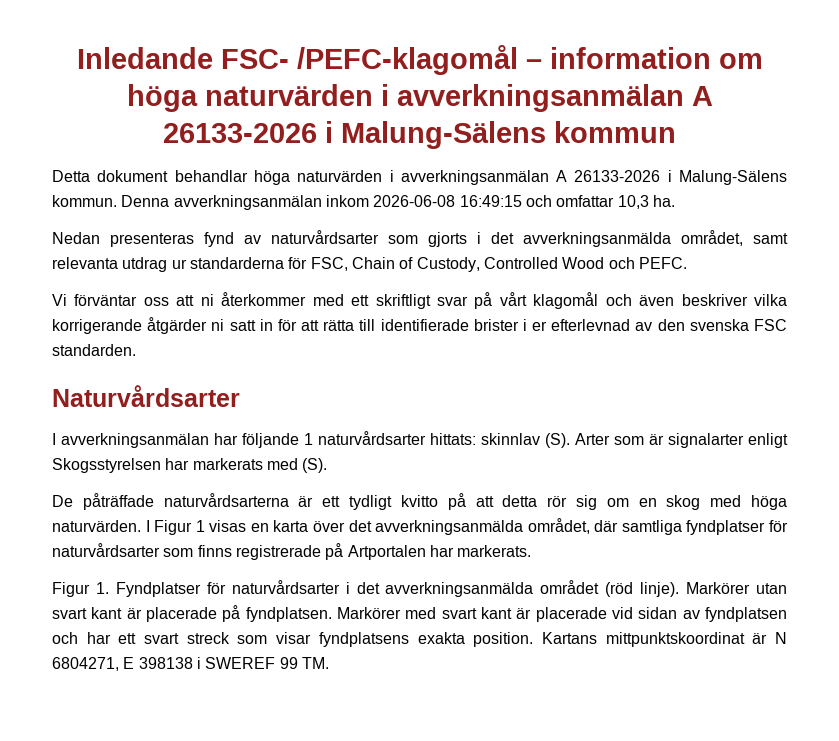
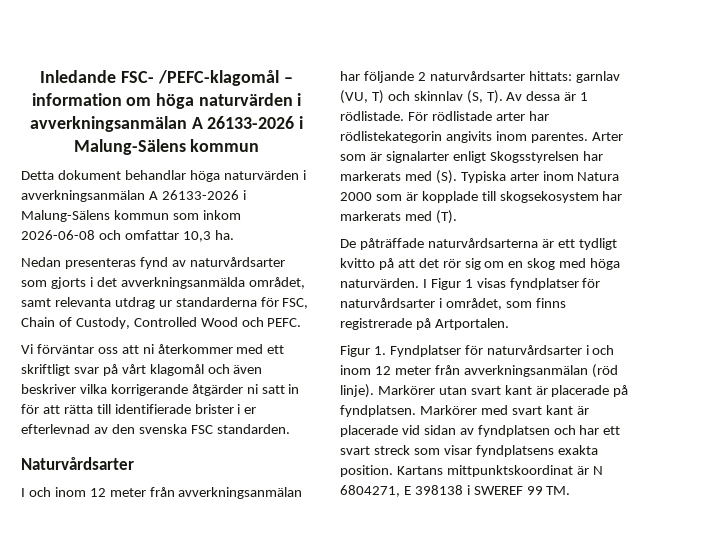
[52,195,322,210] kommun. Denna avverkningsanmälan -> [113,210,199,220] kommun som
[459,195,522,207] 16:49:15 -> (95, 235) none
(56, 439) none -> [28,487,175,497] och inom 12 meter från
[304,433,313,445] 1 -> [417,72,426,81] 2
[481,433,570,448] skinnlav (S). -> [575,71,620,83] [340,90,589,104] [340,111,549,121] [340,131,588,143] garnlav (VU, T) och skinnlav (S, T). Av dessa är 1 rödlistade. För rödlistade arter har rödlistekategorin angivits inom parentes.
(328, 465) none -> [460,171,620,183] [340,191,623,203] [340,210,457,224] Typiska arter inom Natura 2000 som är kopplade till skogsekosystem har markerats med (T).
[502,495,538,507] detta -> [418,258,439,268] det
[250,518,682,535] en karta över det avverkningsanmälda området, där samtliga -> (506, 283) none
(160, 550) none -> [438,298,502,310] i området,
[347,545,532,560] Artportalen har markerats. -> [434,318,509,330] Artportalen.
[356,580,600,597] det avverkningsanmälda området -> [592,345,615,355] [340,365,588,377] och inom 12 meter från avverkningsanmälan

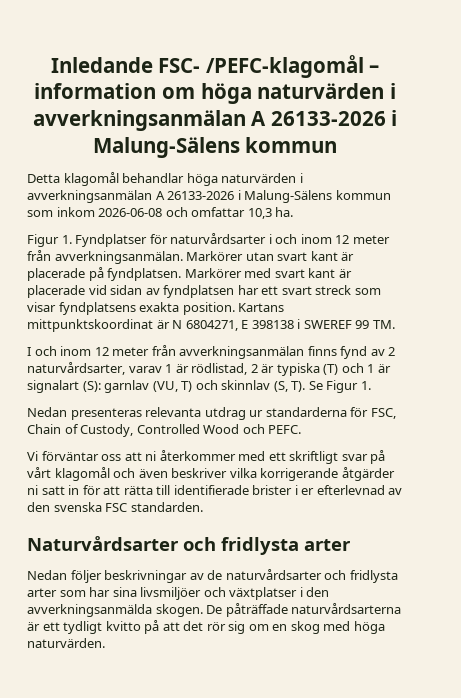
[57,170,121,180] dokument -> [63,172,119,186] klagomål
[21,257,285,269] [21,277,305,289] [21,298,51,307] Nedan presenteras fynd av naturvårdsarter som gjorts i det avverkningsanmälda området, samt -> [27,233,390,247] [27,250,355,264] [27,267,352,281] [27,285,381,298] [27,302,285,315] [27,319,395,332] [27,345,396,359] [27,362,391,376] [27,380,371,393] [27,407,142,420] Figur 1. Fyndplatser för naturvårdsarter i och inom 12 meter från avverkningsanmälan. Markörer utan svart kant är placerade på fyndplatsen. Markörer med svart kant är placerade vid sidan av fyndplatsen har ett svart streck som visar fyndplatsens exakta position. Kartans mittpunktskoordinat är N 6804271, E 398138 i SWEREF 99 TM. // I och inom 12 meter från avverkningsanmälan finns fynd av 2 naturvårdsarter, varav 1 är rödlistad, 2 är typiska (T) och 1 är signalart (S): garnlav (VU, T) och skinnlav (S, T). Se Figur 1. // Nedan presenteras
[21,487,303,499] [340,71,620,83] [340,90,589,104] [340,111,549,121] [340,131,623,143] [340,151,603,163] [340,170,620,184] [340,191,623,203] [340,210,457,224] // I och inom 12 meter från avverkningsanmälan har följande 2 naturvårdsarter hittats: garnlav (VU, T) och skinnlav (S, T). Av dessa är 1 rödlistade. För rödlistade arter har rödlistekategorin angivits inom parentes. Arter som är signalarter enligt Skogsstyrelsen har markerats med (S). Typiska arter inom Natura 2000 som är kopplade till skogsekosystem har markerats med (T). // -> [183,537,351,555] [27,569,398,583] [27,587,330,600] [27,604,203,617] och fridlysta arter // Nedan följer beskrivningar av de naturvårdsarter och fridlysta arter som har sina livsmiljöer och växtplatser i den avverkningsanmälda skogen.
[422,278,601,290] [340,298,566,310] [340,318,509,330] [340,345,615,357] [340,364,618,378] [340,384,629,398] [340,405,589,417] [340,425,621,437] [340,445,598,457] [340,465,603,477] [340,485,571,497] I Figur 1 visas fyndplatser för naturvårdsarter i området, som finns registrerade på Artportalen. // Figur 1. Fyndplatser för naturvårdsarter i och inom 12 meter från avverkningsanmälan (röd linje). Markörer utan svart kant är placerade på fyndplatsen. Markörer med svart kant är placerade vid sidan av fyndplatsen och har ett svart streck som visar fyndplatsens exakta position. Kartans mittpunktskoordinat är N 6804271, E 398138 i SWEREF 99 TM. -> (105, 643) none

